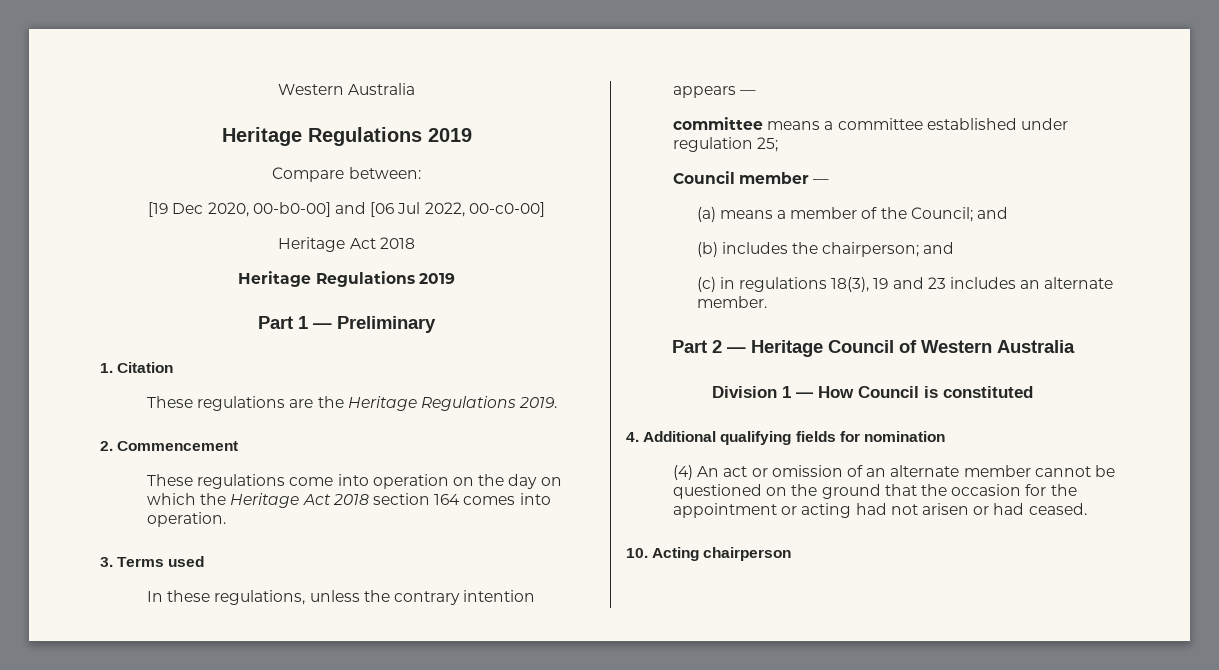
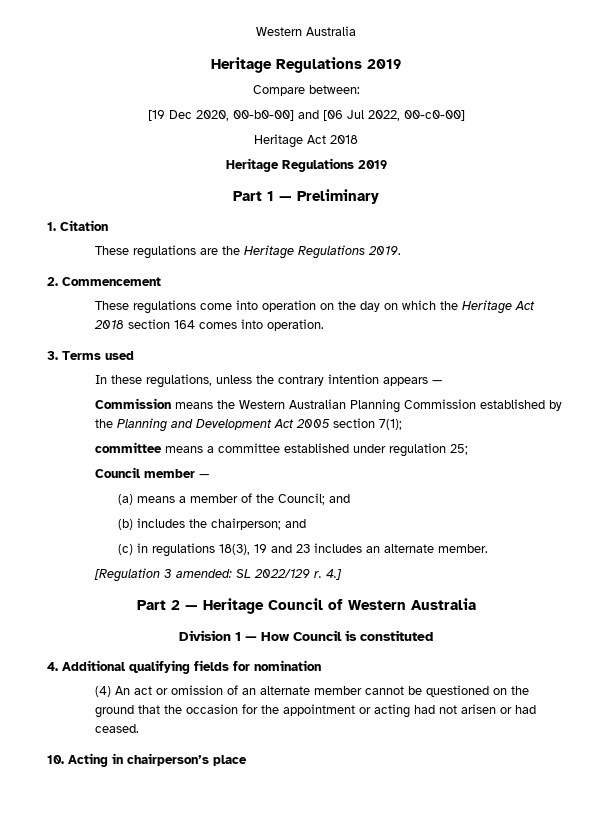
(757, 92) none -> [94,398,562,413] [94,418,402,432] // Commission means the Western Australian Planning Commission established by the Planning and Development Act 2005 section 7(1);
(767, 302) none -> [93,568,342,582] // [Regulation 3 amended: SL 2022/129 r. 4.]
[703,547,792,561] chairperson -> [112,753,247,766] in chairperson’s place

